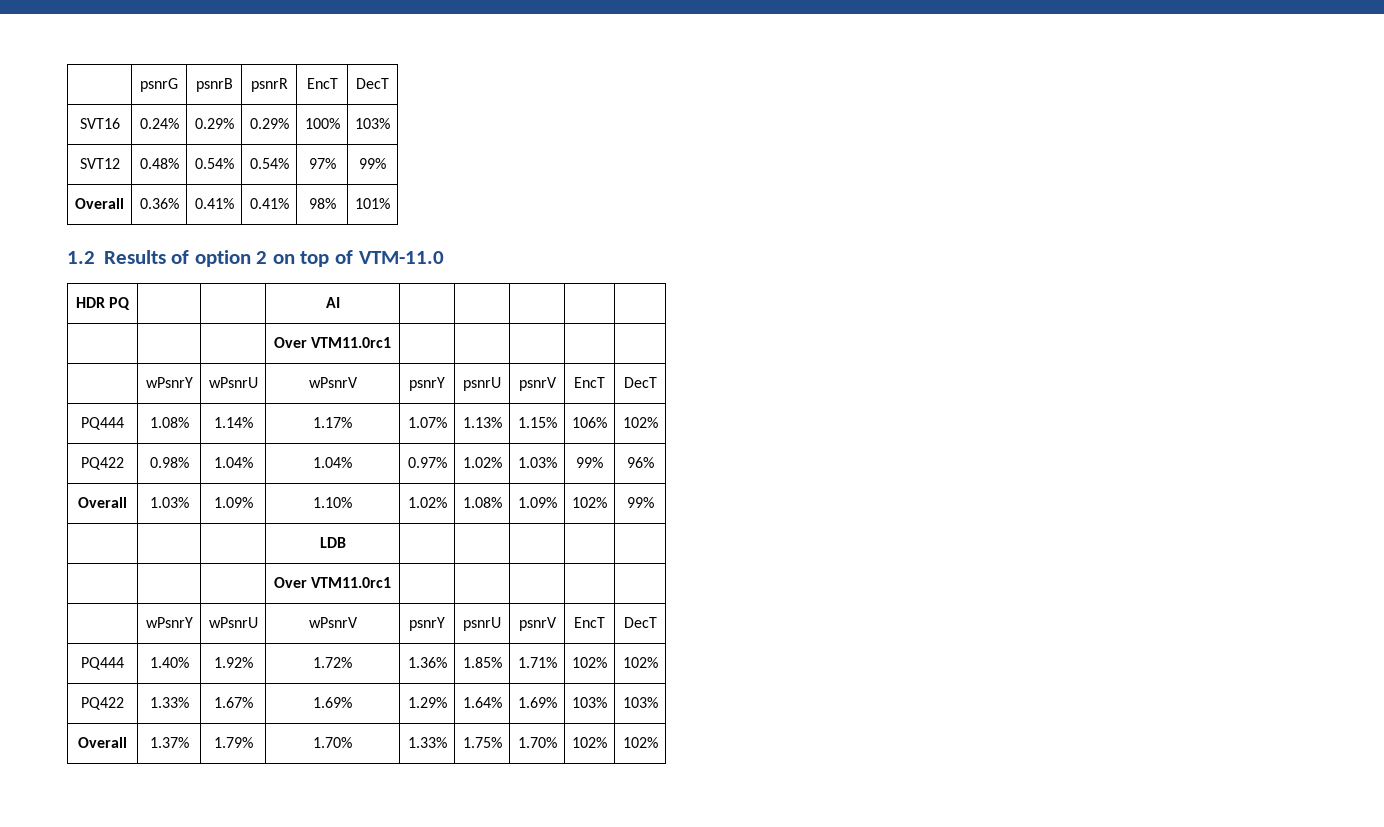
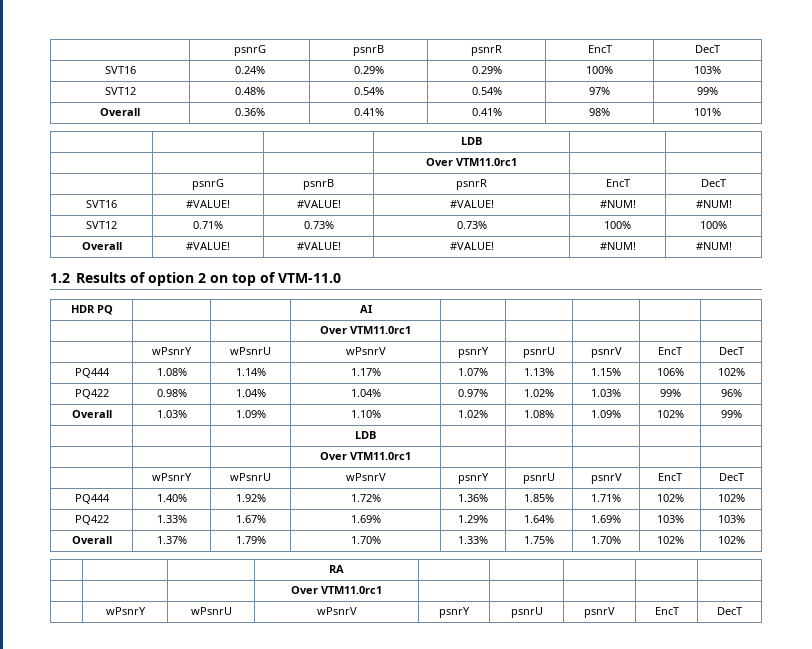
(390, 203) none -> [461,137,482,145] [426,158,517,166] [192,179,224,190] [303,179,334,190] [456,179,487,190] [605,179,630,187] [701,179,726,187] [86,200,117,208] [186,200,230,208] [296,200,341,208] [449,200,494,208] [599,200,636,208] [695,200,732,208] [86,221,117,229] [193,221,223,229] [303,221,334,229] [456,221,487,229] [604,221,631,229] [700,221,727,229] [81,242,122,250] [186,242,230,250] [296,242,341,250] [449,242,494,250] [599,242,636,250] [695,242,732,250] // | | | LDB | | // | | | Over VTM11.0rc1 | | // | psnrG | psnrB | psnrR | EncT | DecT // SVT16 | #VALUE! | #VALUE! | #VALUE! | #NUM! | #NUM! // SVT12 | 0.71% | 0.73% | 0.73% | 100% | 100% // Overall | #VALUE! | #VALUE! | #VALUE! | #NUM! | #NUM!
(658, 742) none -> [329,565,344,573] [291,586,382,594] [105,607,146,615] [190,607,232,615] [316,607,357,615] [439,607,470,618] [510,607,543,618] [584,607,615,618] [654,607,679,615] [717,607,742,615] // | | | RA | | | | | // | | | Over VTM11.0rc1 | | | | | // | wPsnrY | wPsnrU | wPsnrV | psnrY | psnrU | psnrV | EncT | DecT

